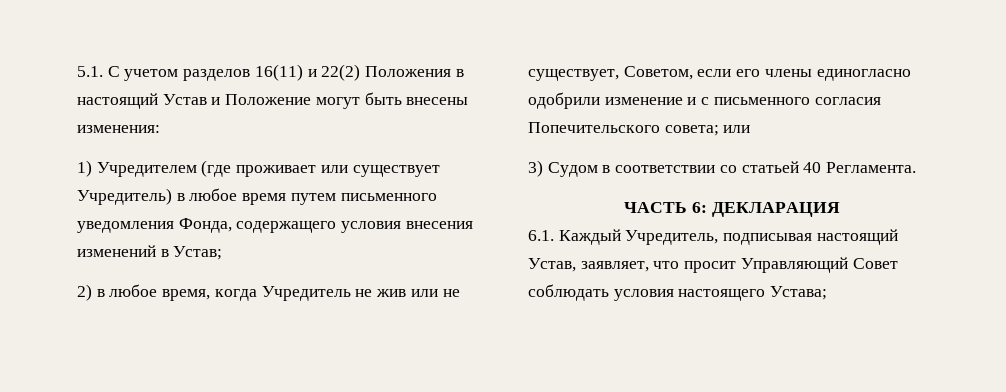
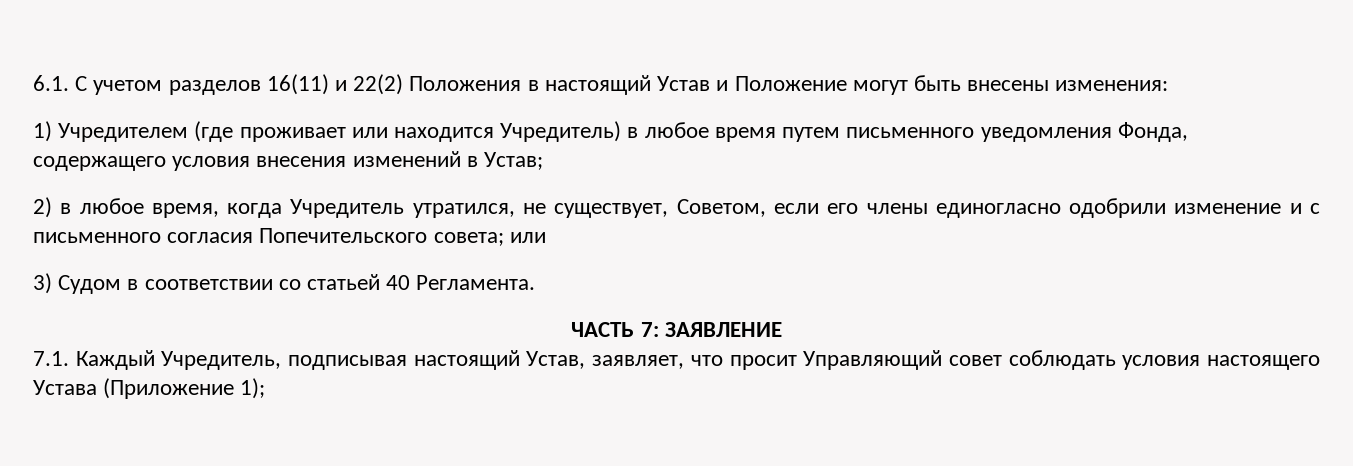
[77,66,103,77] 5.1. -> [33,75,69,91] 6.1.
[352,165,440,177] существует -> [394,127,495,142] находится
[355,289,438,297] не жив или -> [412,203,515,218] утратился,
[692,202,840,217] [528,230,554,241] 6: ДЕКЛАРАЦИЯ // 6.1. -> [640,322,782,337] [33,351,69,366] 7: ЗАЯВЛЕНИЕ // 7.1.
[852,258,898,269] Совет -> [948,355,1002,366] совет
[770,286,828,300] Устава; -> [33,378,266,399] Устава (Приложение 1);

